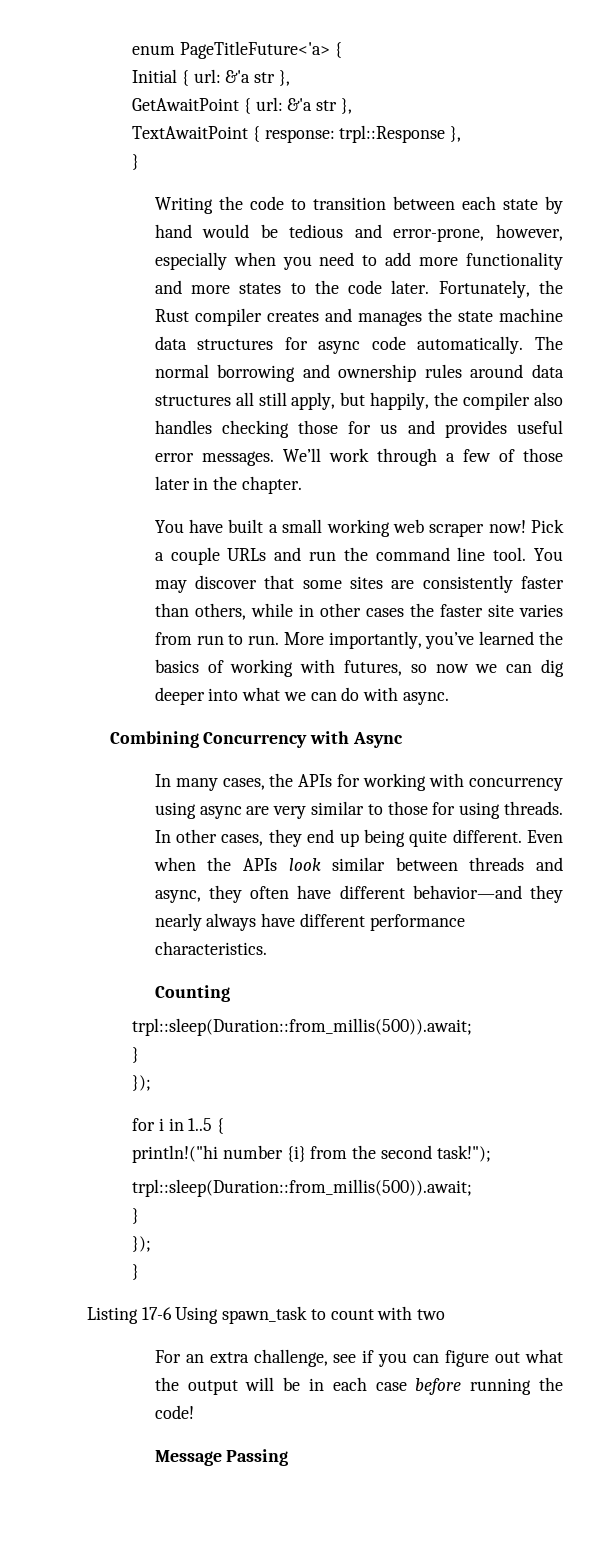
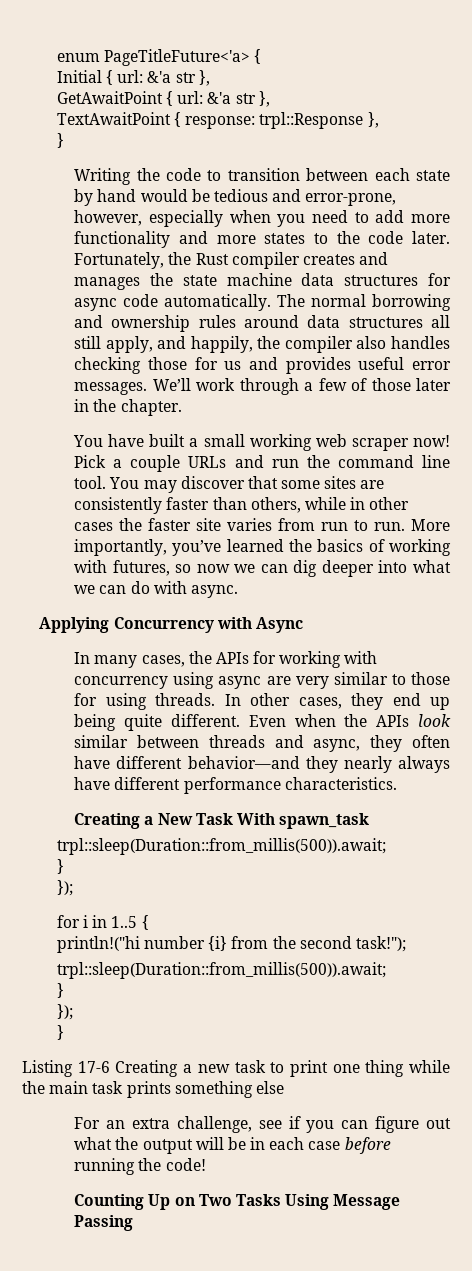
[340,392,366,406] but -> [157,336,187,349] and
[109,731,199,748] Combining -> [39,617,110,633] Applying
[154,985,230,1002] Counting -> [74,813,370,829] Creating a New Task With spawn_task
[175,1306,446,1324] Using spawn_task to count with two -> [115,1060,450,1077] [22,1081,284,1098] Creating a new task to print one thing while the main task prints something else
(194, 1412) none -> [74,1194,330,1210] Counting Up on Two Tasks Using

